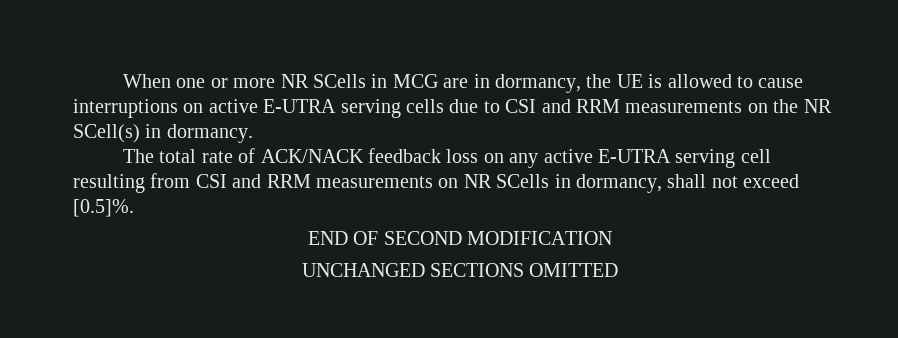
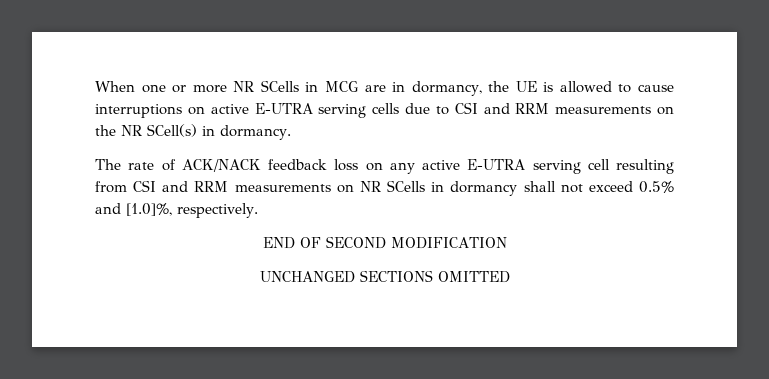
[159,149,197,163] total -> (121, 164) none
[575,174,662,193] dormancy, -> [450,181,518,196] dormancy
[73,199,134,217] [0.5]%. -> [638,181,674,193] [95,203,258,218] 0.5% and [1.0]%, respectively.

